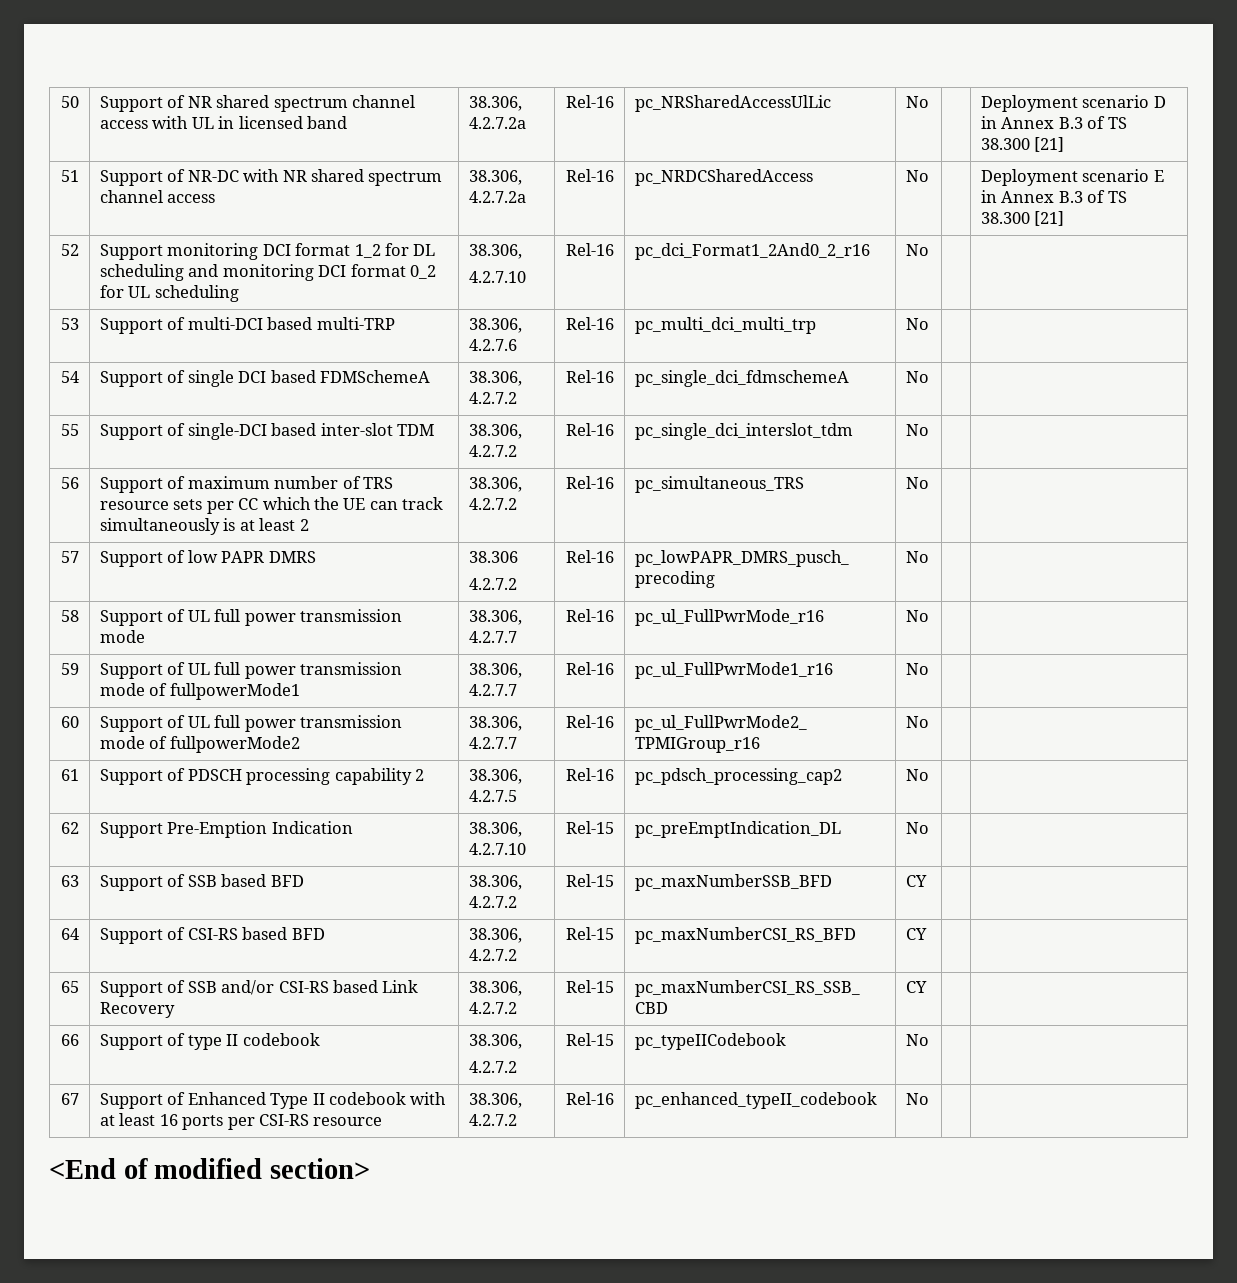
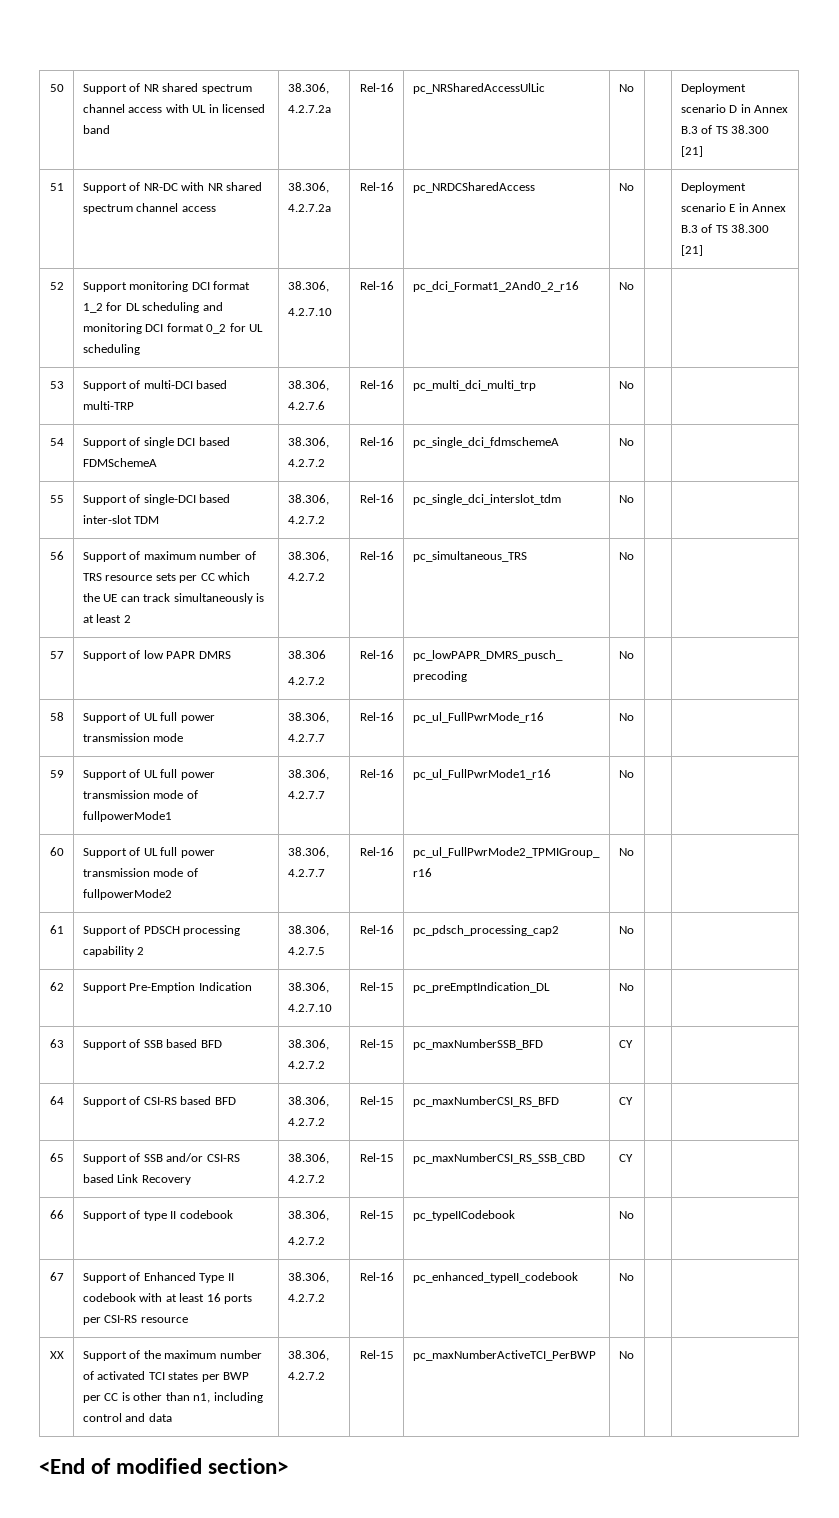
(929, 1099) none -> [49,1351,64,1359] [82,1350,262,1361] [82,1371,250,1382] [82,1392,263,1403] [82,1413,172,1422] [287,1350,329,1361] [287,1372,325,1380] [359,1350,394,1359] [412,1350,596,1361] [618,1351,634,1359] // XX | Support of the maximum number of activated TCI states per BWP per CC is other than n1, including control and data | 38.306, 4.2.7.2 | Rel-15 | pc_maxNumberActiveTCI_PerBWP | No | |

